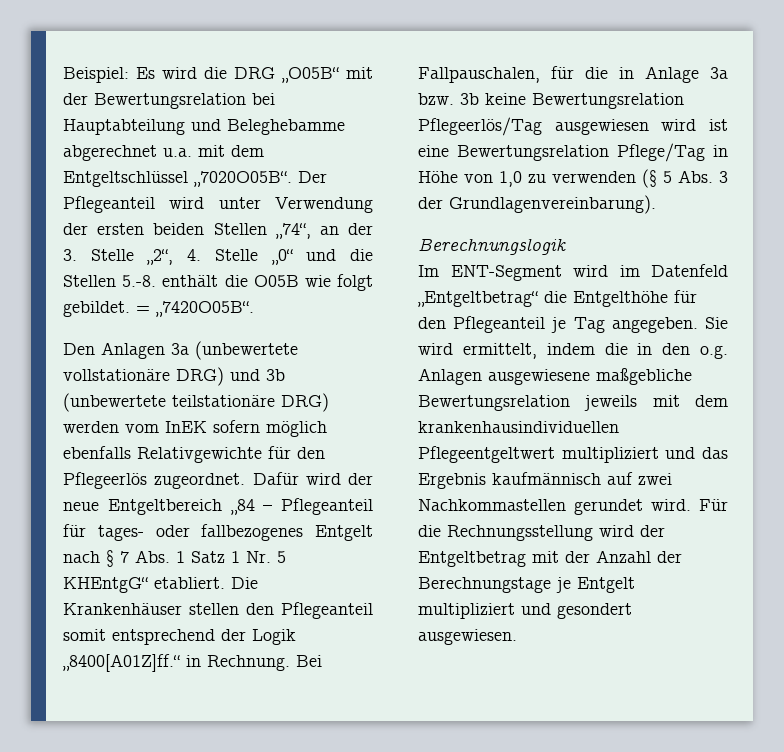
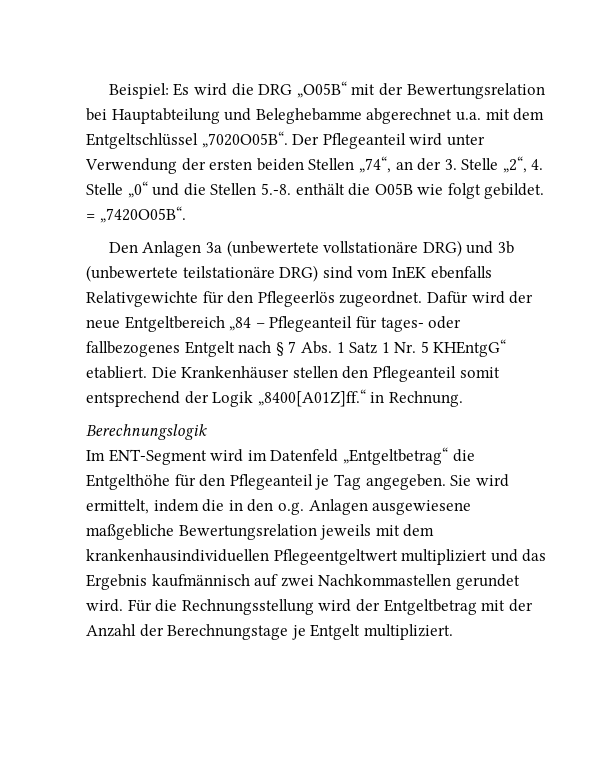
[63,421,119,433] werden -> [322,266,353,279] sind
[213,420,327,437] sofern möglich -> (426, 272) none
[296,655,322,667] [418,66,728,83] [418,93,684,109] [418,117,728,136] [418,143,728,162] [418,169,728,188] [418,195,656,214] Bei Fallpauschalen, für die in Anlage 3a bzw. 3b keine Bewertungsrelation Pflegeerlös/Tag ausgewiesen wird ist eine Bewertungsrelation Pflege/Tag in Höhe von 1,0 zu verwenden (§ 5 Abs. 3 der Grundlagenvereinbarung). -> (463, 399) none
[418,603,632,619] [418,629,517,645] multipliziert und gesondert ausgewiesen. -> [363,624,453,640] multipliziert.

